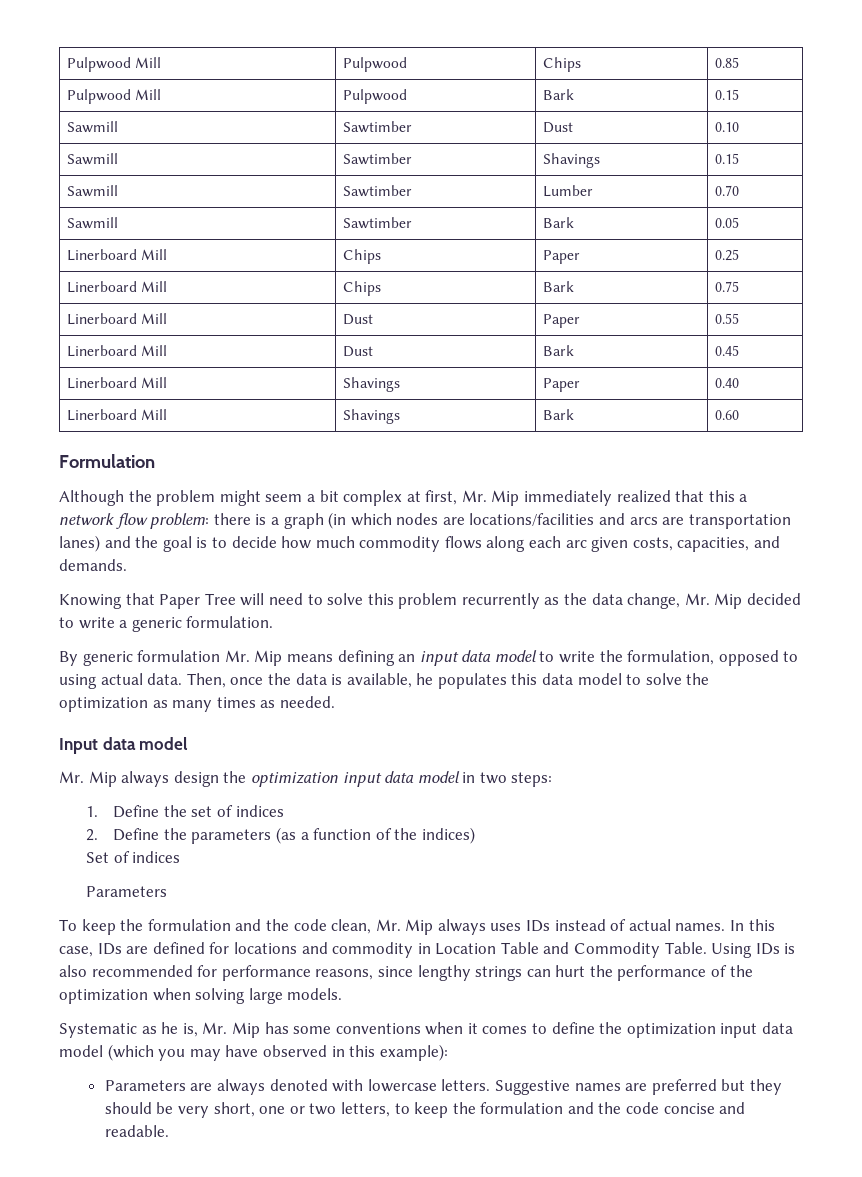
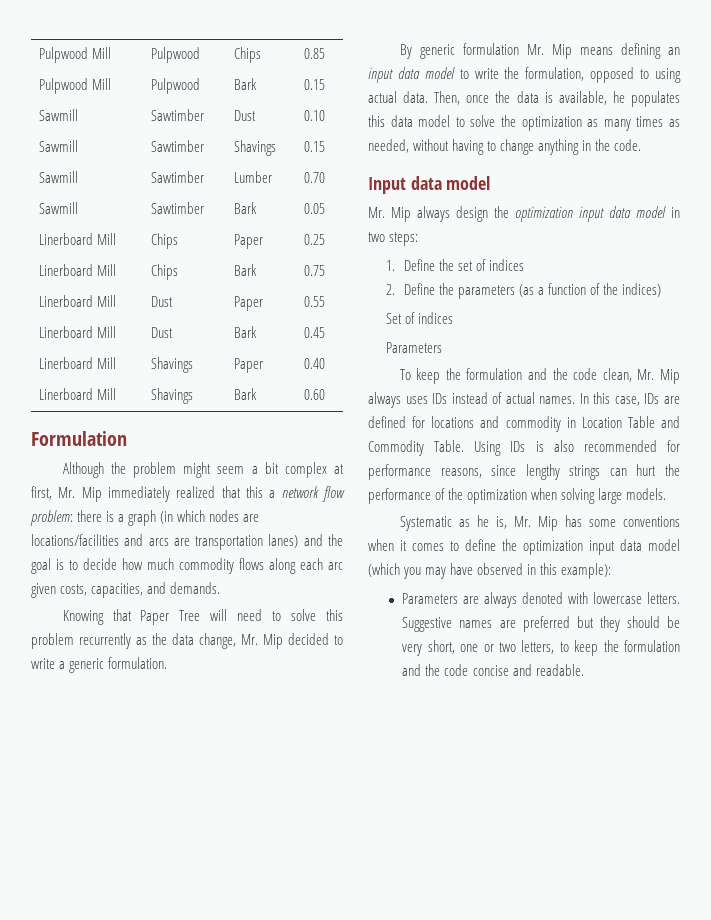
[279,696,335,708] needed. -> [368,139,642,155] needed, without having to change anything in the code.

